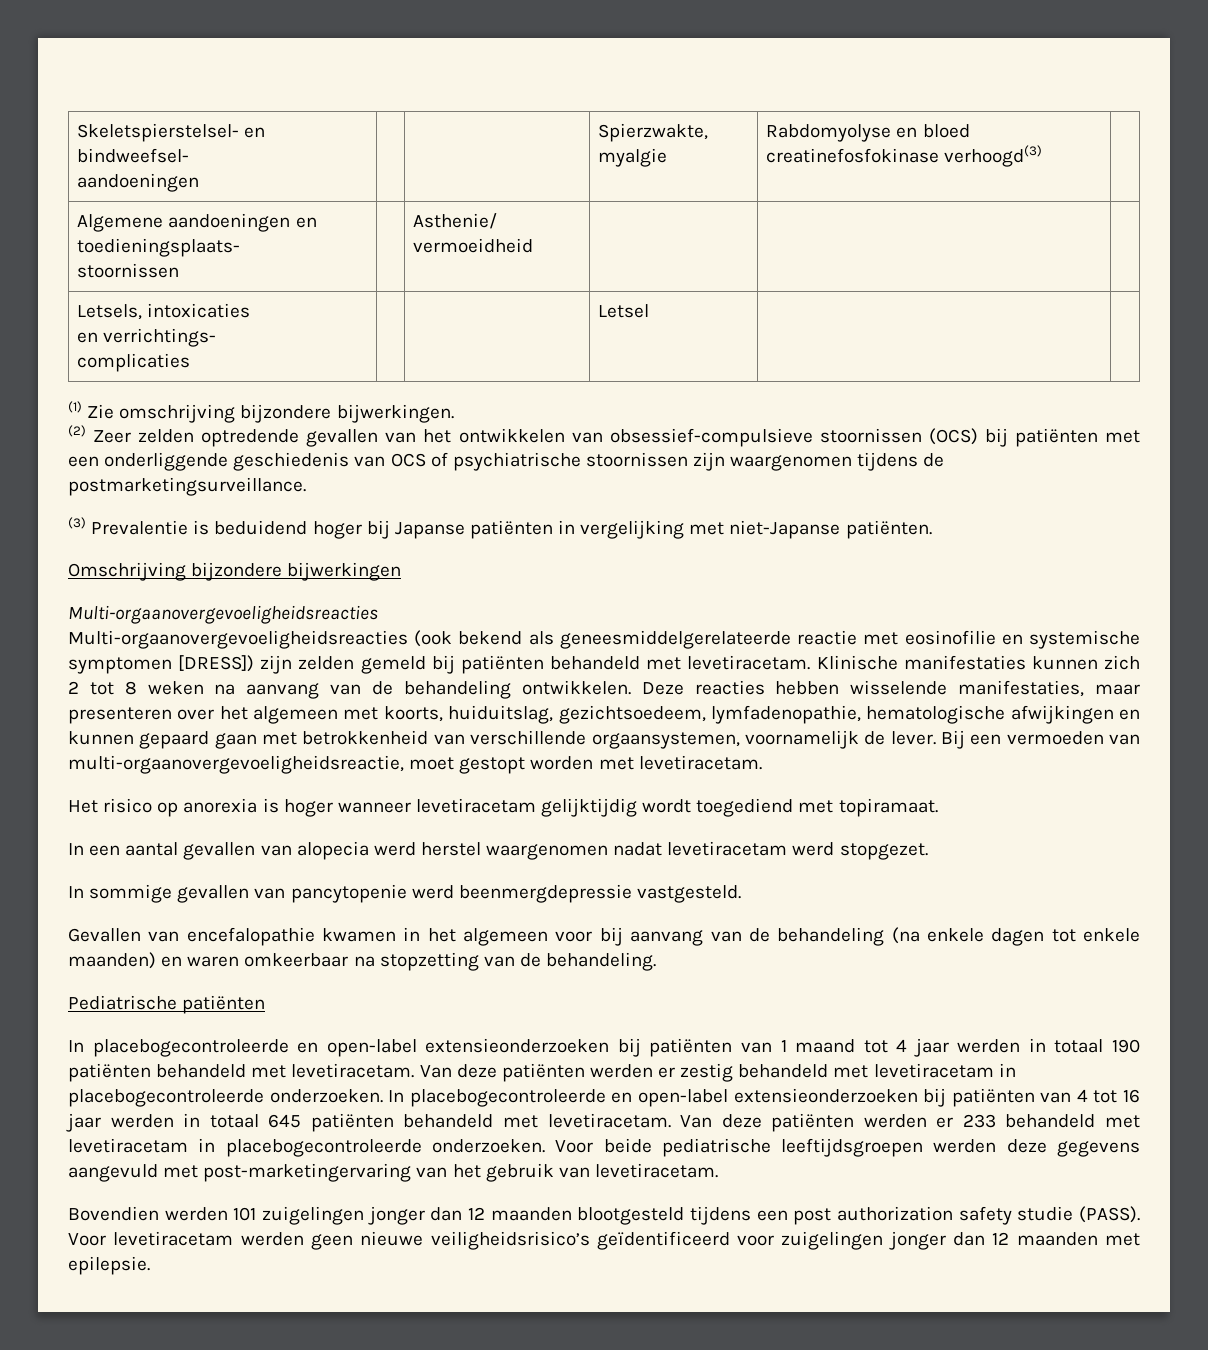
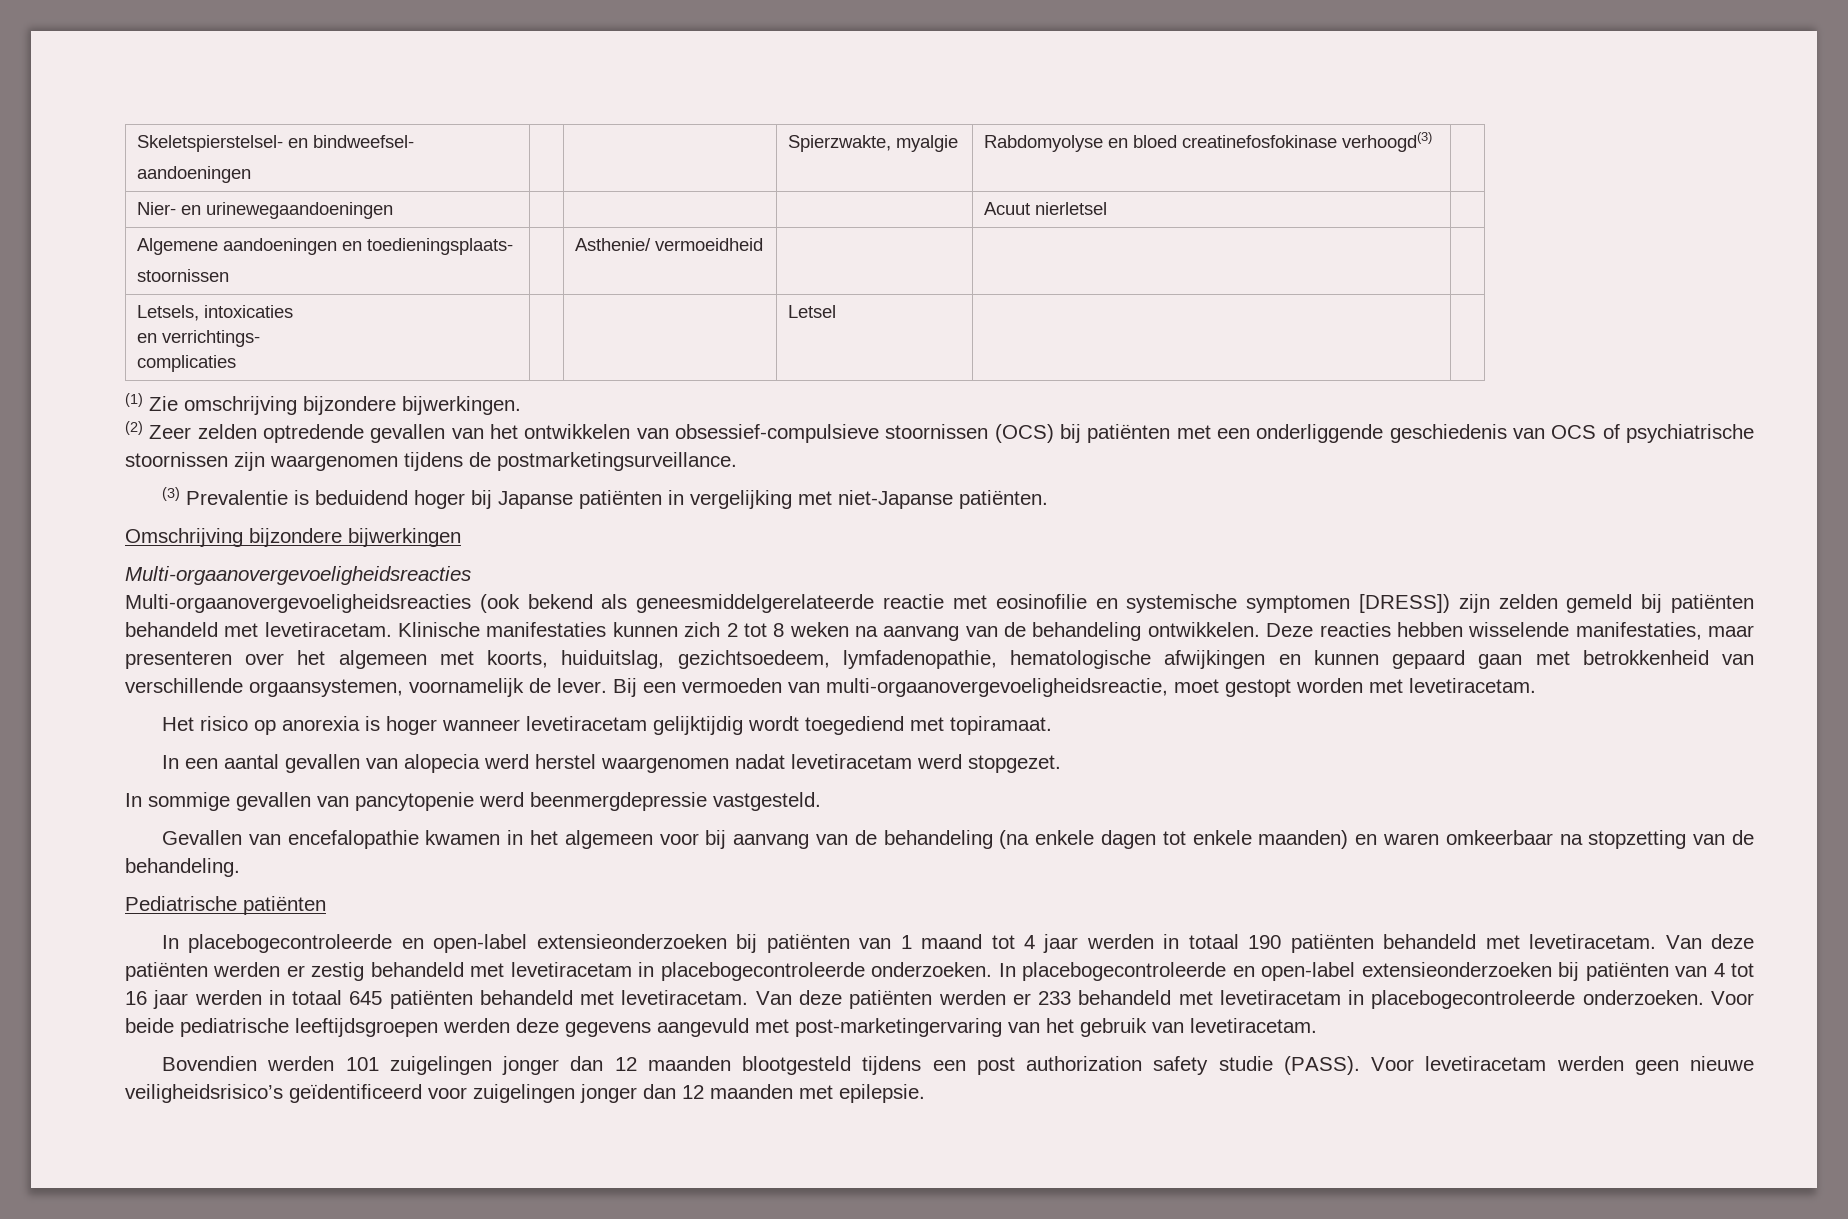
(1043, 156) none -> [136,202,393,219] [983,202,1107,215] // Nier- en urinewegaandoeningen | | | | Acuut nierletsel |

